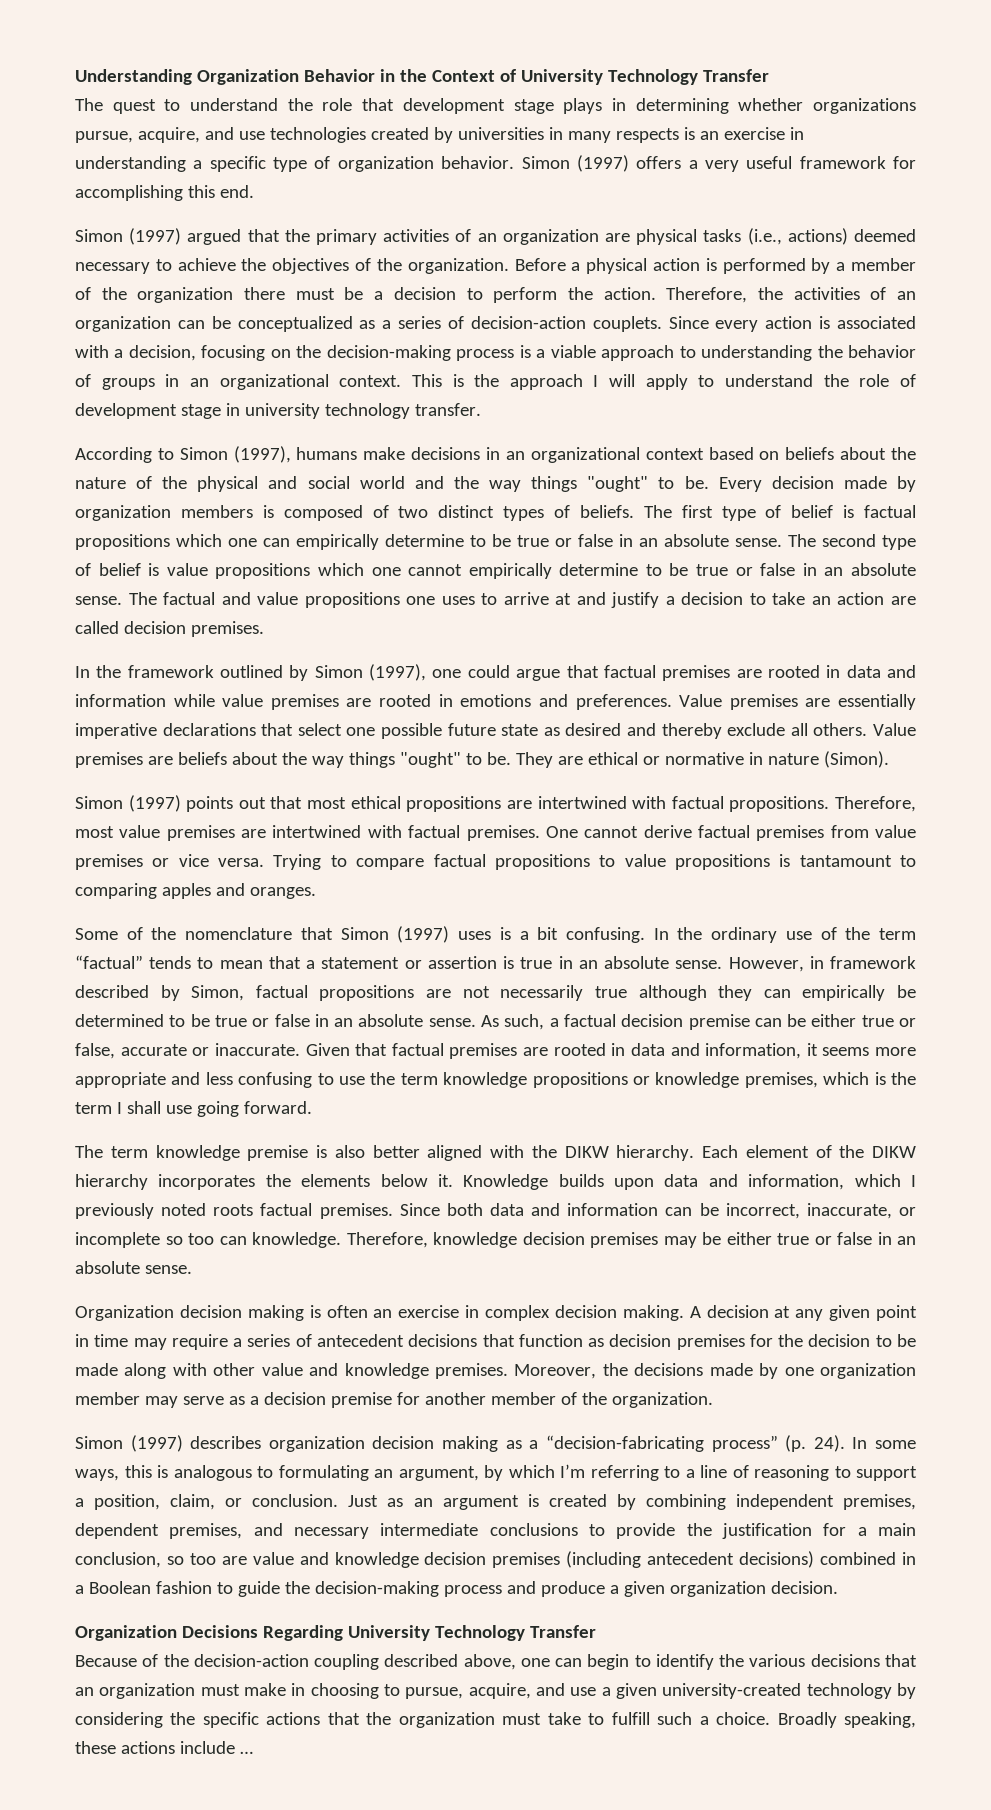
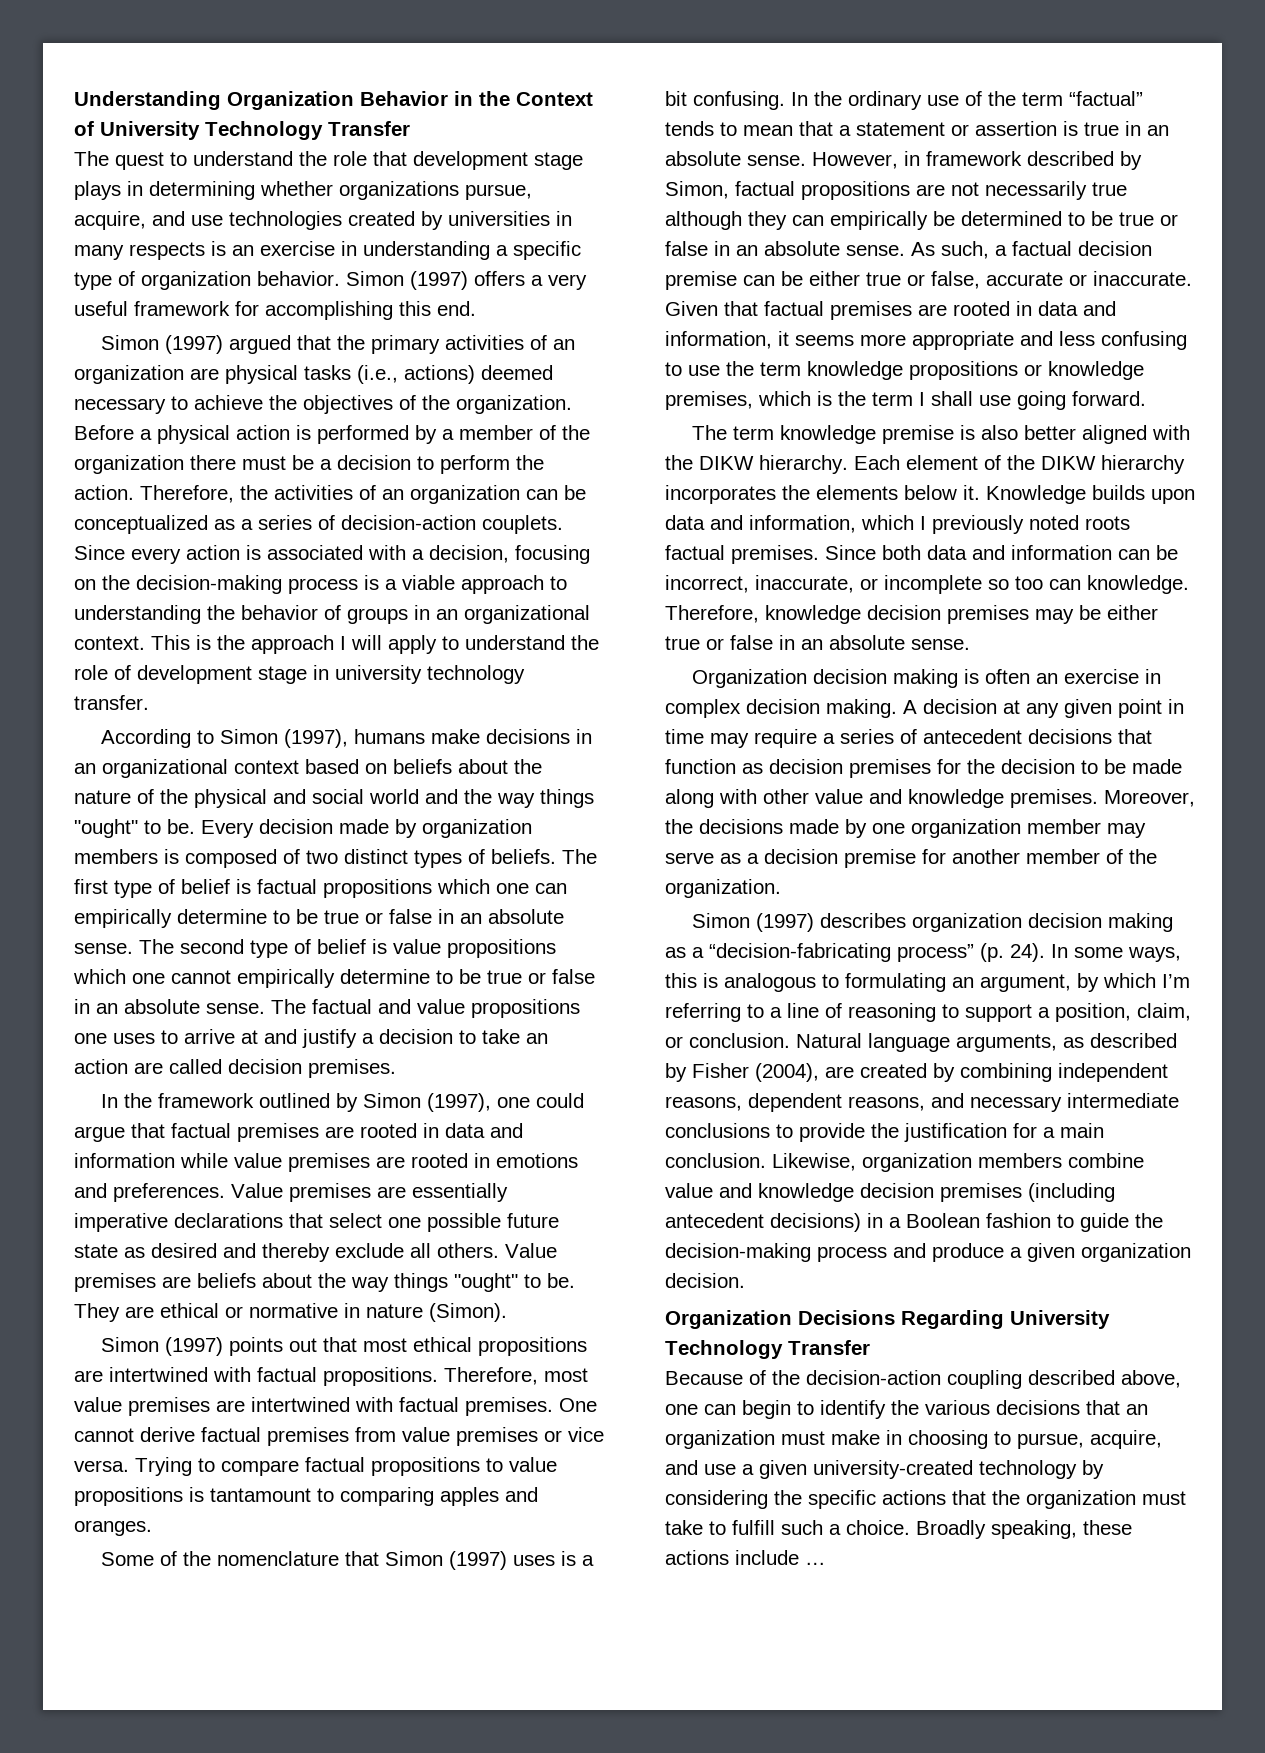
[348,1494,539,1510] Just as an argument is -> [796,1033,1177,1052] [665,1063,854,1082] Natural language arguments, as described by Fisher (2004), are
[842,1494,916,1510] [75,1523,243,1539] premises, dependent premises, -> [665,1093,925,1112] reasons, dependent reasons,
[75,1552,247,1568] conclusion, so too are -> [665,1153,1144,1172] conclusion. Likewise, organization members combine
[820,1552,897,1565] combined -> (861, 1222) none

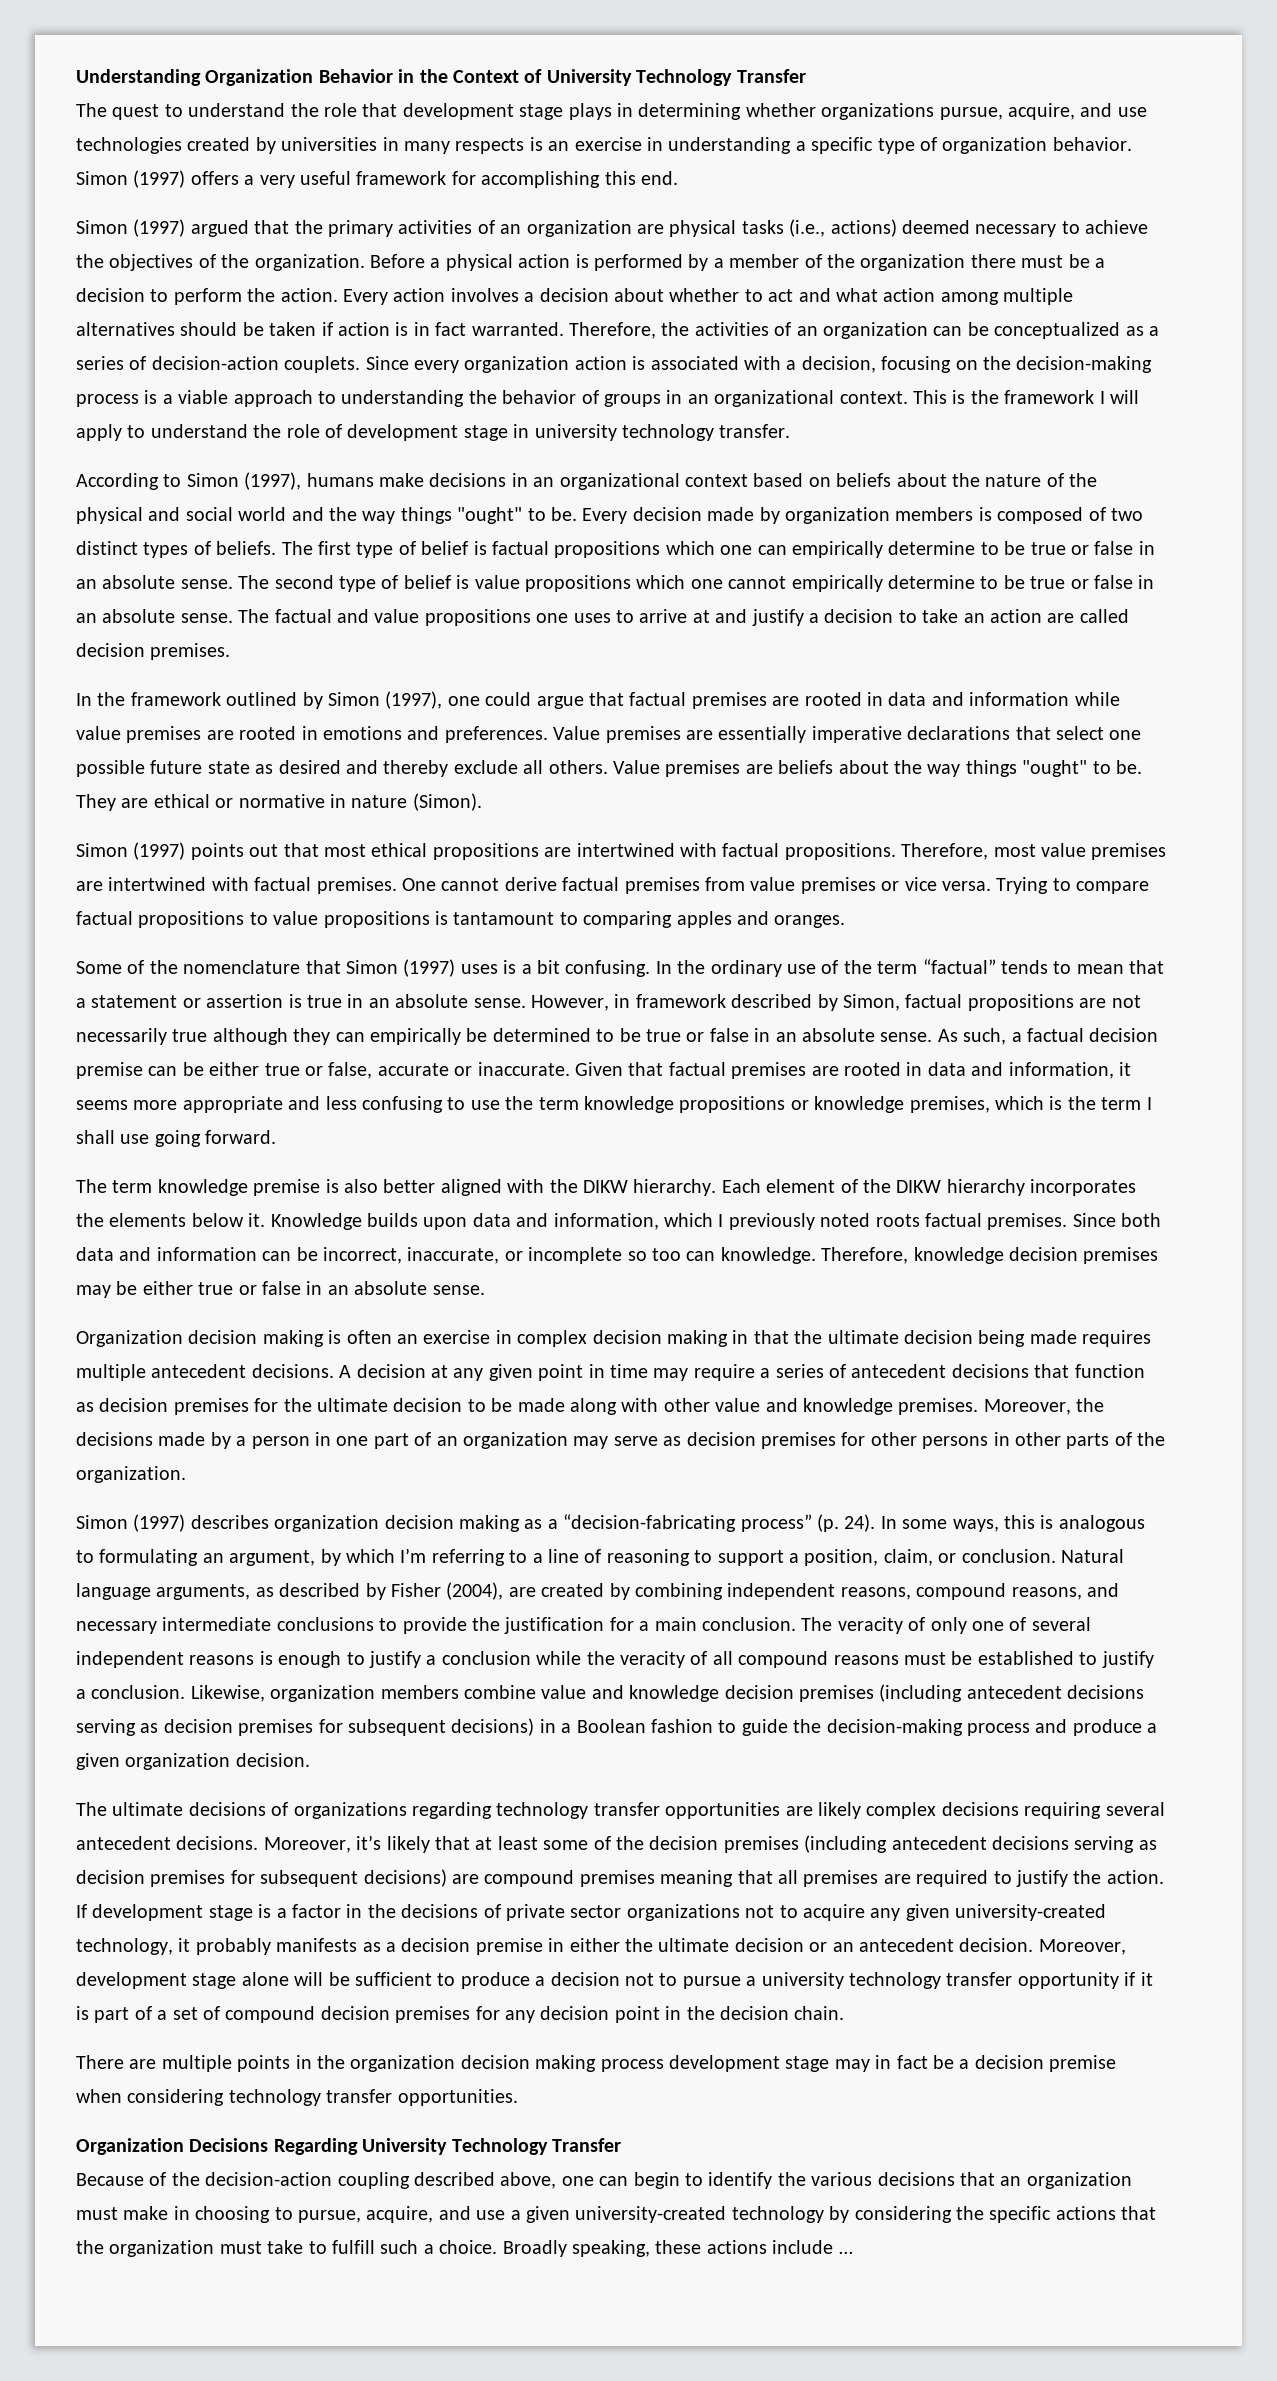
(134, 492) none -> [343,288,1074,305] [76,322,564,336] Every action involves a decision about whether to act and what action among multiple alternatives should be taken if action is in fact warranted.
(181, 556) none -> [464,356,570,373] organization
[251,635,334,654] approach -> [1004,390,1095,404] framework
[826,699,897,718] making. -> [666,1330,1152,1347] [76,1364,334,1381] making in that the ultimate decision being made requires multiple antecedent decisions.
(995, 766) none -> [317,1398,388,1412] ultimate
[872,819,1146,838] [665,849,1100,868] one organization member may serve as a decision premise for another member -> [236,1432,1110,1449] a person in one part of an organization may serve as decision premises for other persons in other parts
[748,1093,842,1112] dependent -> [916,1583,1007,1600] compound
(766, 1160) none -> [801,1617,1091,1634] [76,1651,1154,1668] [76,1685,186,1699] The veracity of only one of several independent reasons is enough to justify a conclusion while the veracity of all compound reasons must be established to justify a conclusion.
(764, 1220) none -> [1067,1685,1145,1699] [76,1719,446,1736] decisions serving as decision premises for subsequent
(745, 1280) none -> [76,1802,1165,1819] [76,1835,1157,1853] [76,1869,1164,1887] [76,1904,1107,1921] [76,1938,1126,1955] [76,1972,1153,1989] [76,2006,845,2023] [76,2055,1117,2072] [76,2089,518,2106] // The ultimate decisions of organizations regarding technology transfer opportunities are likely complex decisions requiring several antecedent decisions. Moreover, it’s likely that at least some of the decision premises (including antecedent decisions serving as decision premises for subsequent decisions) are compound premises meaning that all premises are required to justify the action. If development stage is a factor in the decisions of private sector organizations not to acquire any given university-created technology, it probably manifests as a decision premise in either the ultimate decision or an antecedent decision. Moreover, development stage alone will be sufficient to produce a decision not to pursue a university technology transfer opportunity if it is part of a set of compound decision premises for any decision point in the decision chain. // There are multiple points in the organization decision making process development stage may in fact be a decision premise when considering technology transfer opportunities.

